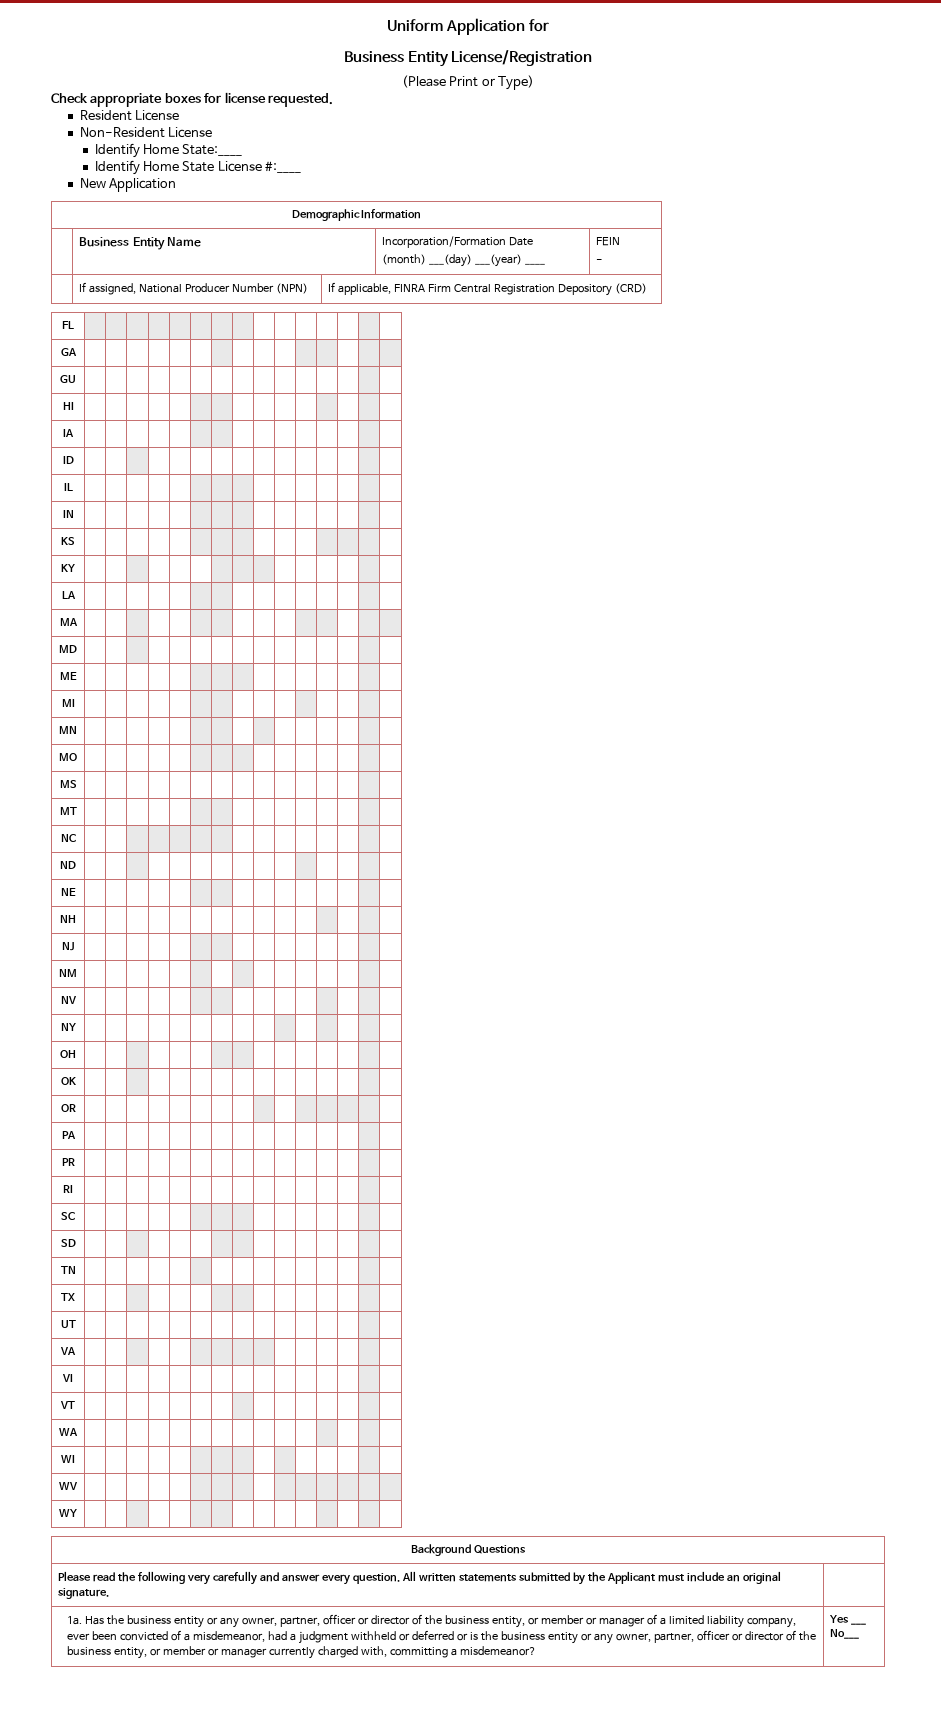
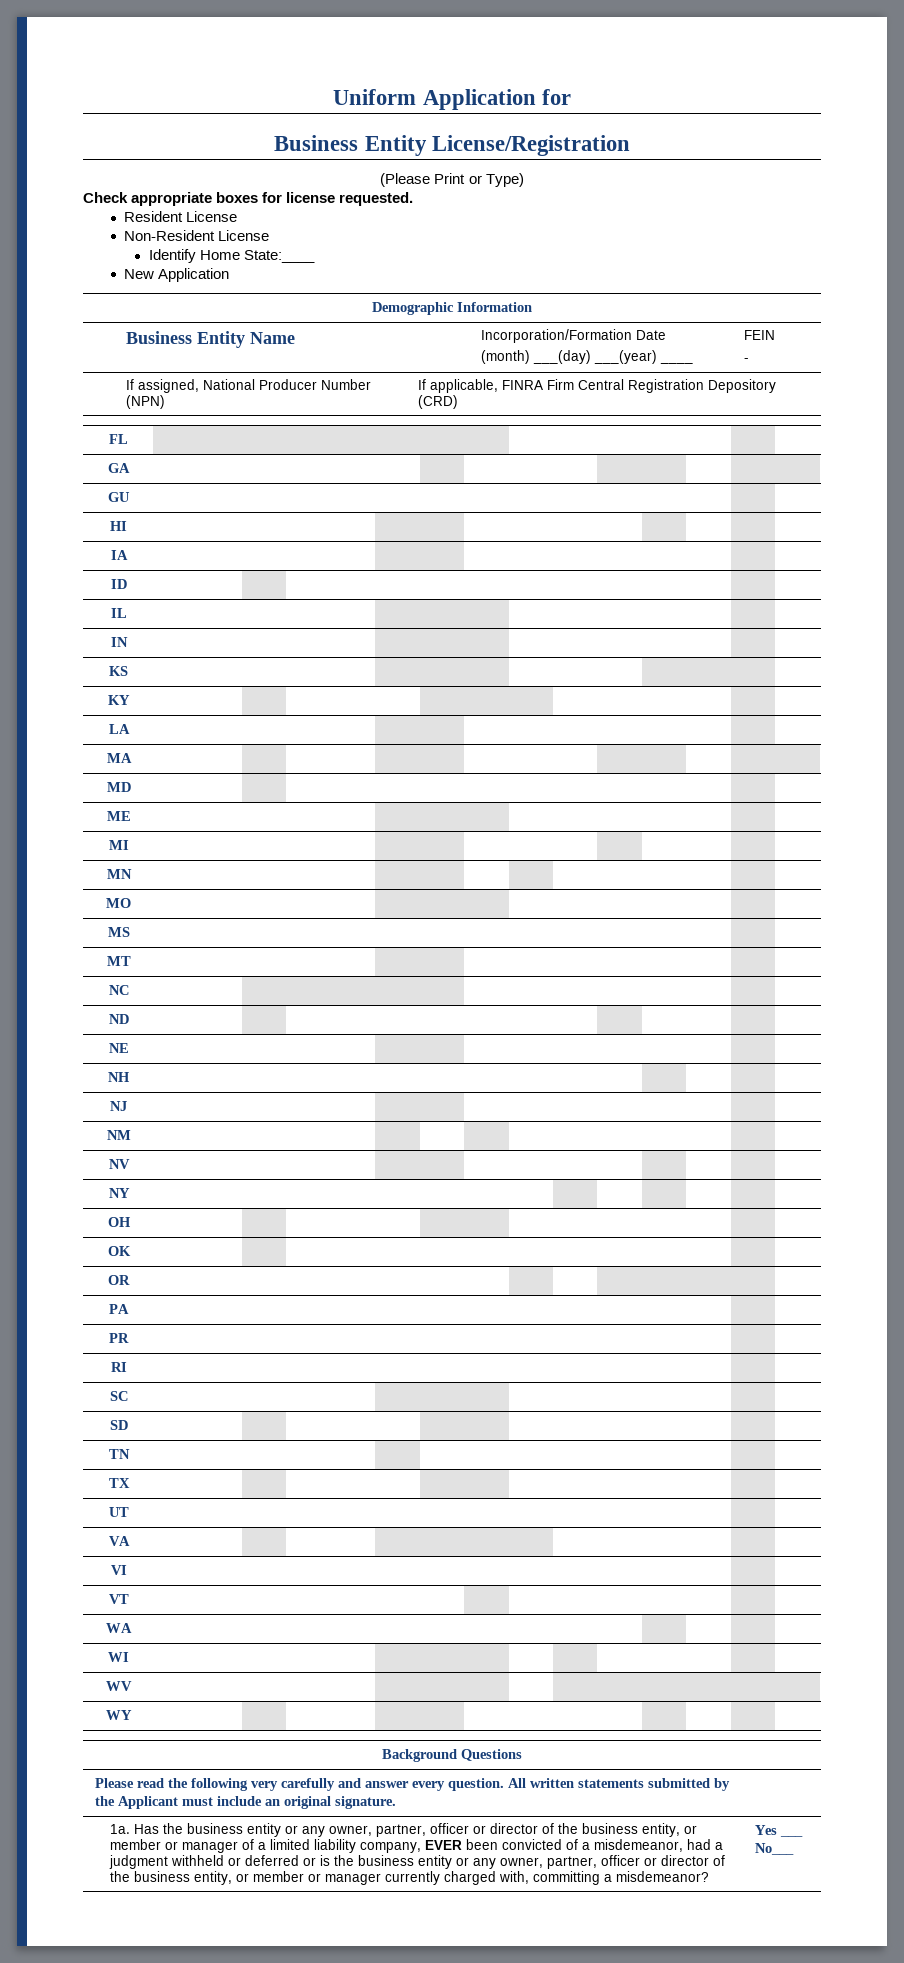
[94,160,302,175] // Identify Home State License #:____ -> (315, 256) none
[67,1633,91,1640] ever -> [424,1840,462,1850] EVER

